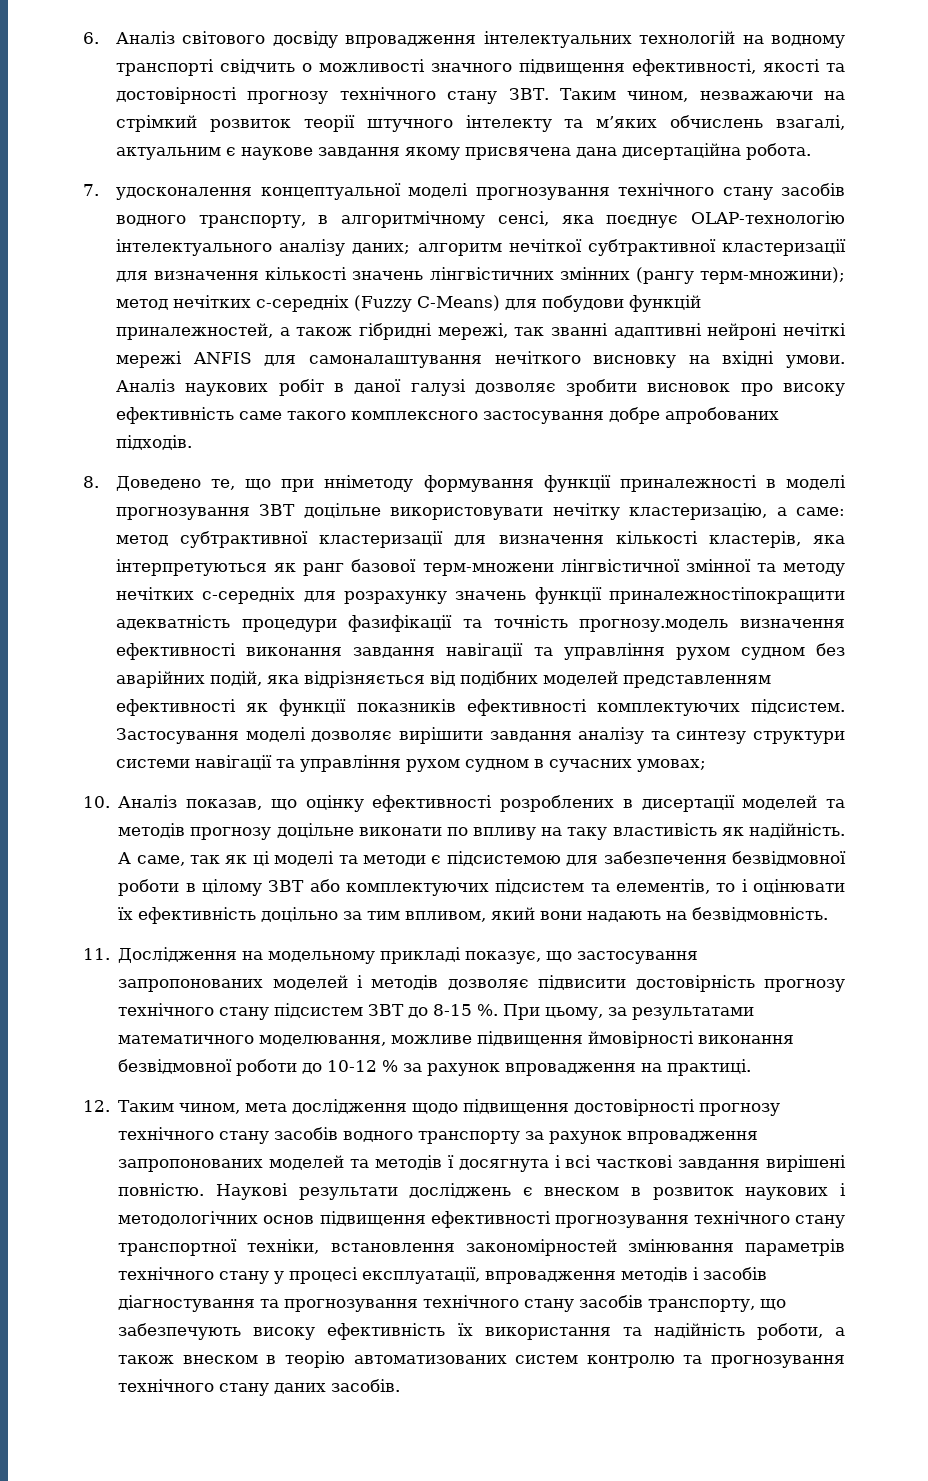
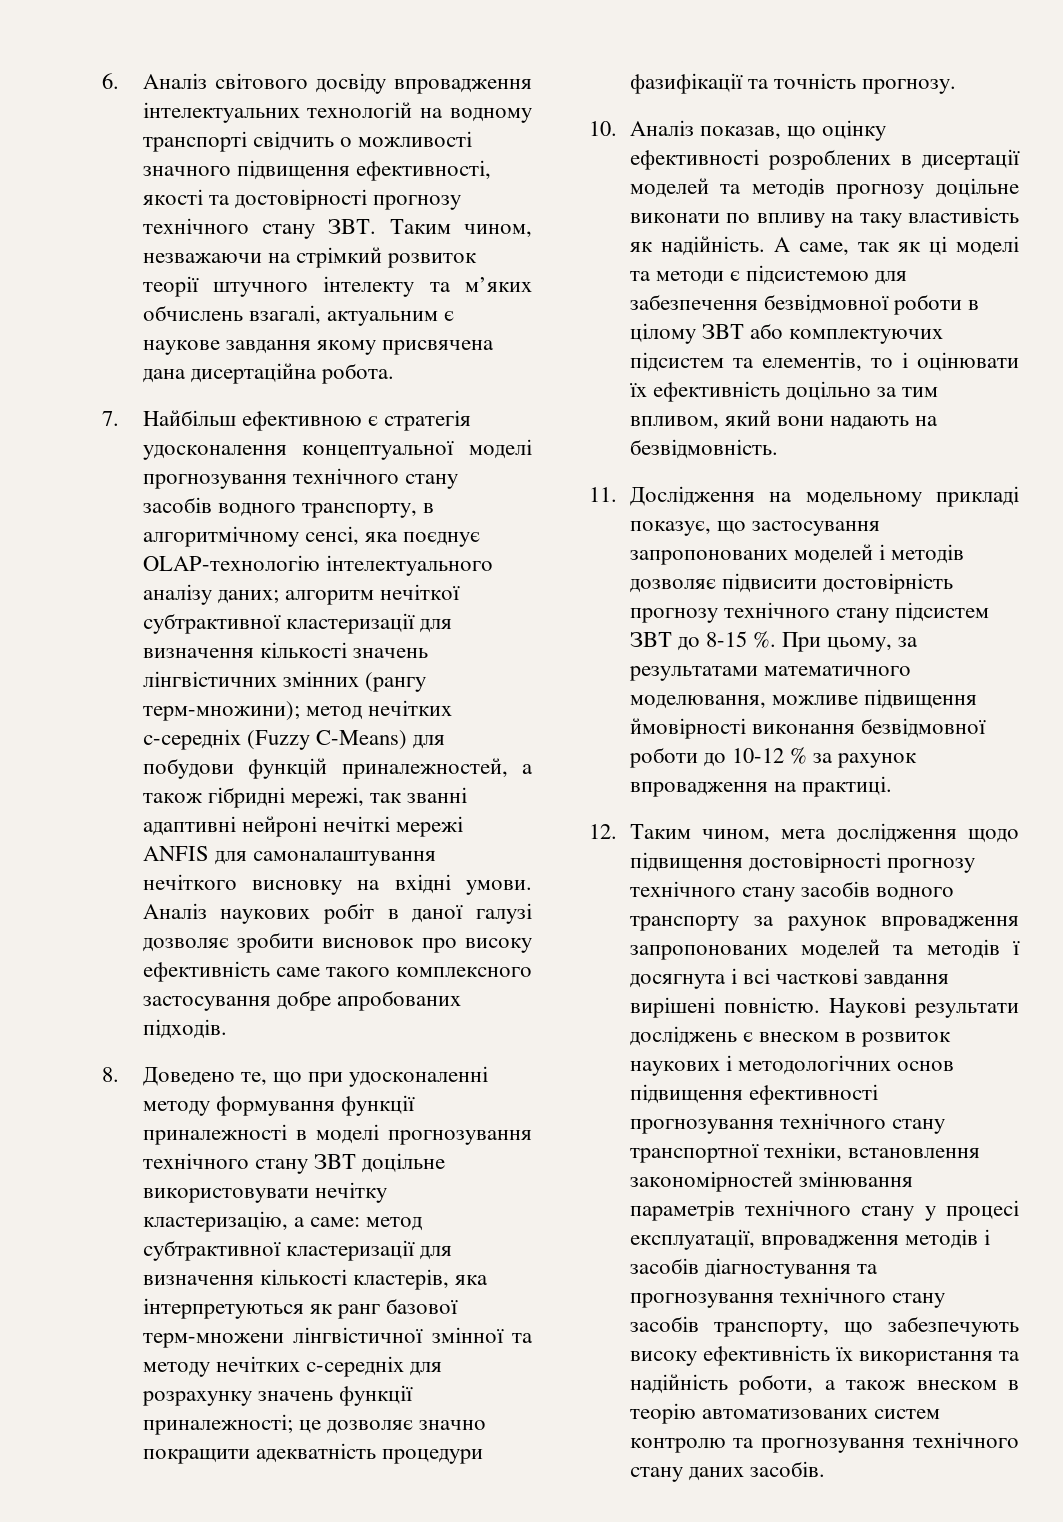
(99, 190) none -> [142,410,471,431] Найбільш ефективною є стратегія
[324,475,414,492] нніметоду -> [348,1066,488,1087] [142,1101,210,1116] удосконаленні методу
(250, 513) none -> [142,1153,308,1174] технічного стану
[609,587,846,604] приналежностіпокращити -> [142,1414,486,1435] [142,1449,250,1464] приналежності; це дозволяє значно покращити
[579,619,845,632] [115,643,846,660] [115,671,771,688] [115,699,845,716] [115,727,846,744] [115,755,706,772] прогнозу.модель визначення ефективності виконання завдання навігації та управління рухом судном без аварійних подій, яка відрізняється від подібних моделей представленням ефективності як функції показників ефективності комплектуючих підсистем. Застосування моделі дозволяє вирішити завдання аналізу та синтезу структури системи навігації та управління рухом судном в сучасних умовах; -> [861,79,956,94] прогнозу.

